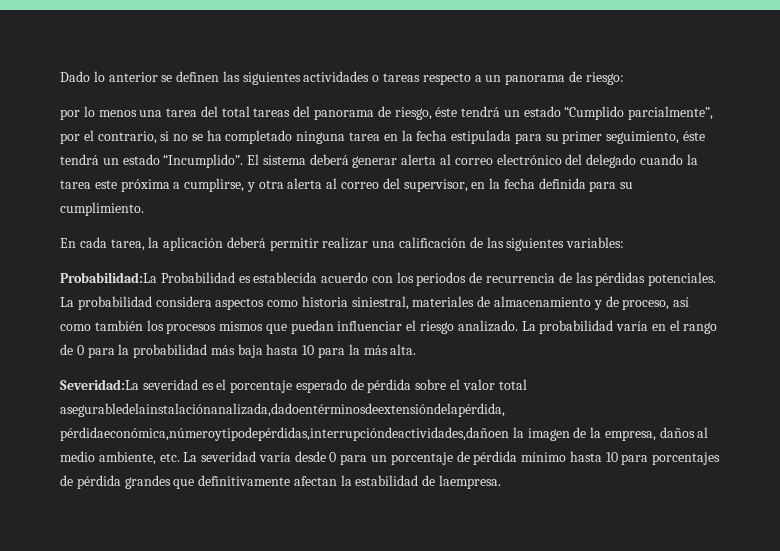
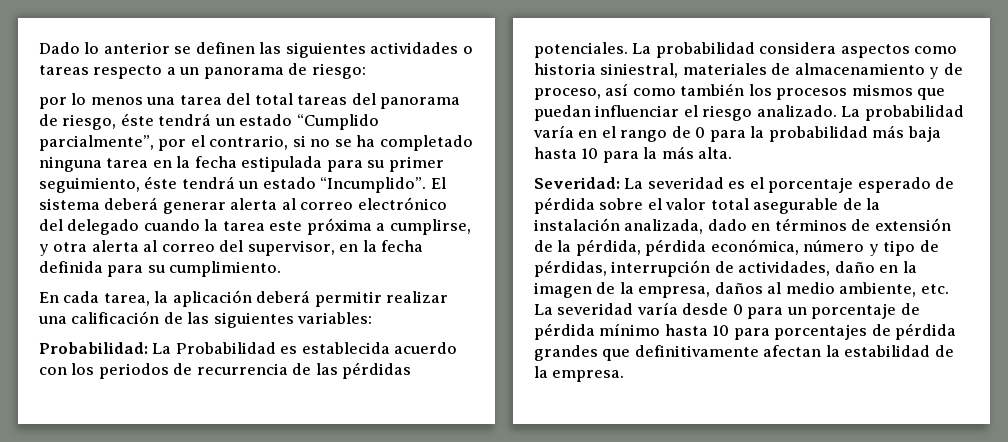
[60,272,157,283] Probabilidad:La -> [39,342,172,354] Probabilidad: La
[60,379,139,390] Severidad:La -> [534,177,644,189] Severidad: La
[60,403,505,417] [60,427,509,441] asegurabledelainstalaciónanalizada,dadoentérminosdeextensióndelapérdida, pérdidaeconómica,númeroytipodepérdidas,interrupcióndeactividades,dañoen -> [753,198,881,214] [534,218,951,234] [534,239,939,256] [534,260,899,277] asegurable de la instalación analizada, dado en términos de extensión de la pérdida, pérdida económica, número y tipo de pérdidas, interrupción de actividades, daño en
[439,475,502,489] laempresa. -> [534,366,625,382] la empresa.

